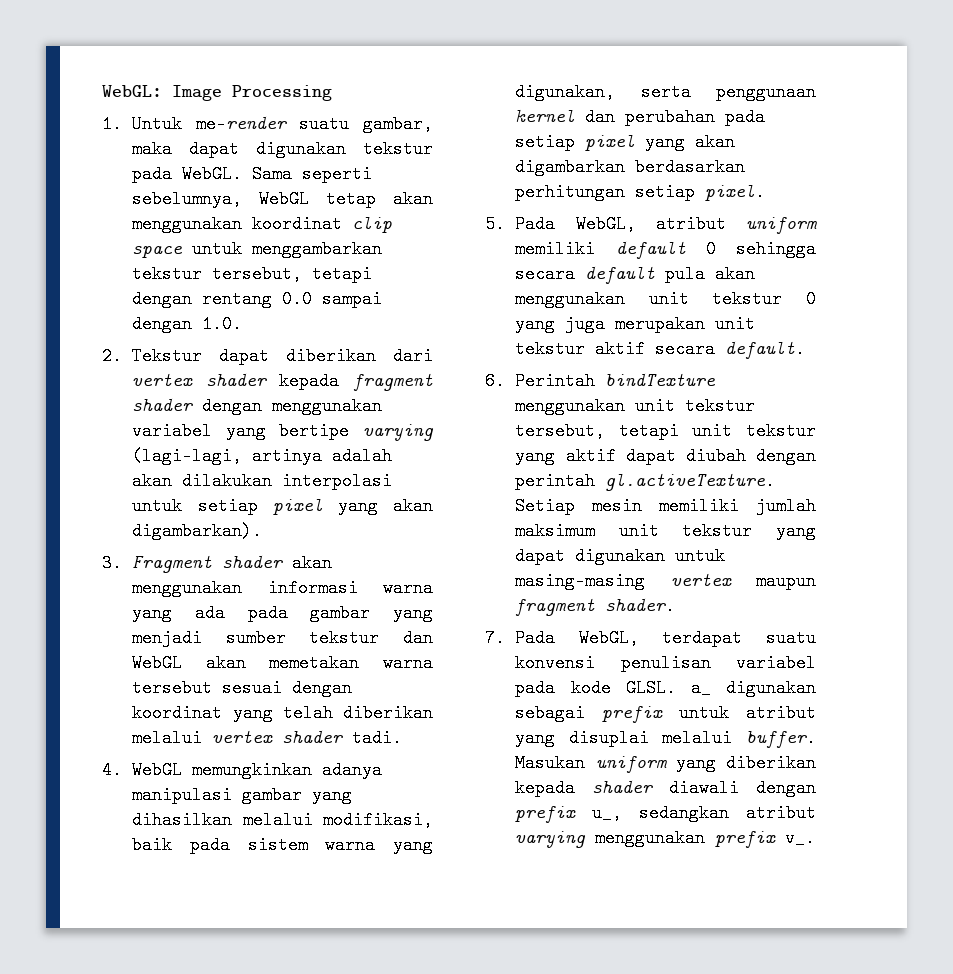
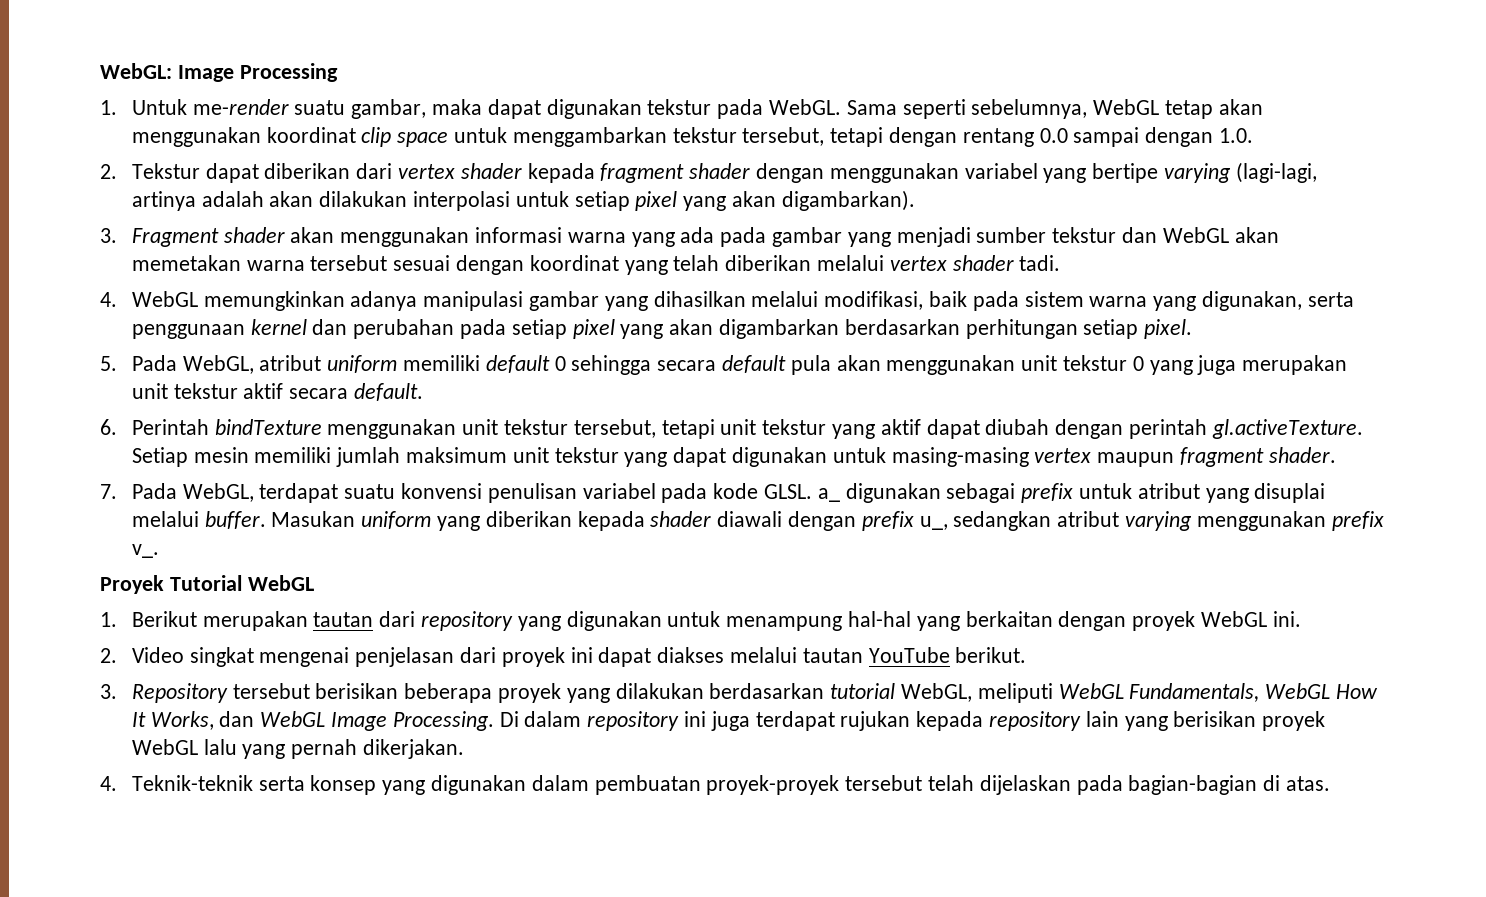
(816, 838) none -> [100,575,314,594] [100,611,1301,631] [100,647,1027,667] [100,683,1379,703] [131,711,1326,731] [131,739,465,759] [100,775,1331,795] // Proyek Tutorial WebGL // 1. Berikut merupakan tautan dari repository yang digunakan untuk menampung hal-hal yang berkaitan dengan proyek WebGL ini. // 2. Video singkat mengenai penjelasan dari proyek ini dapat diakses melalui tautan YouTube berikut. // 3. Repository tersebut berisikan beberapa proyek yang dilakukan berdasarkan tutorial WebGL, meliputi WebGL Fundamentals, WebGL How It Works, dan WebGL Image Processing. Di dalam repository ini juga terdapat rujukan kepada repository lain yang berisikan proyek WebGL lalu yang pernah dikerjakan. // 4. Teknik-teknik serta konsep yang digunakan dalam pembuatan proyek-proyek tersebut telah dijelaskan pada bagian-bagian di atas.

